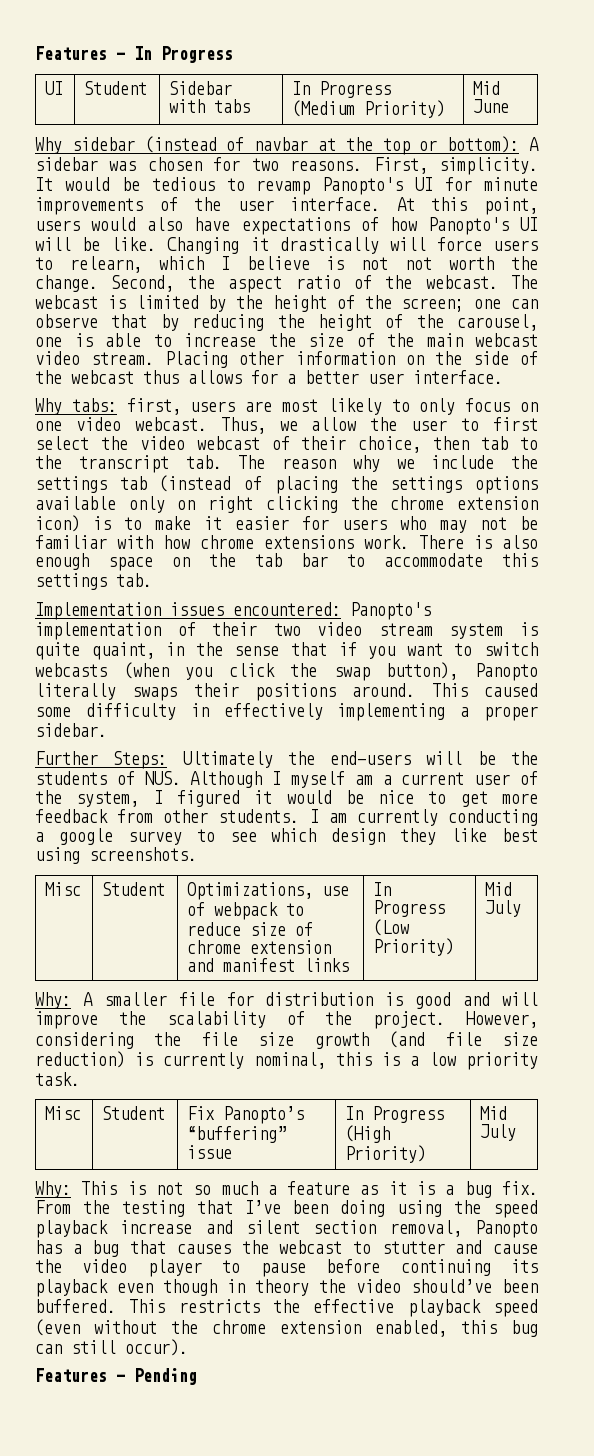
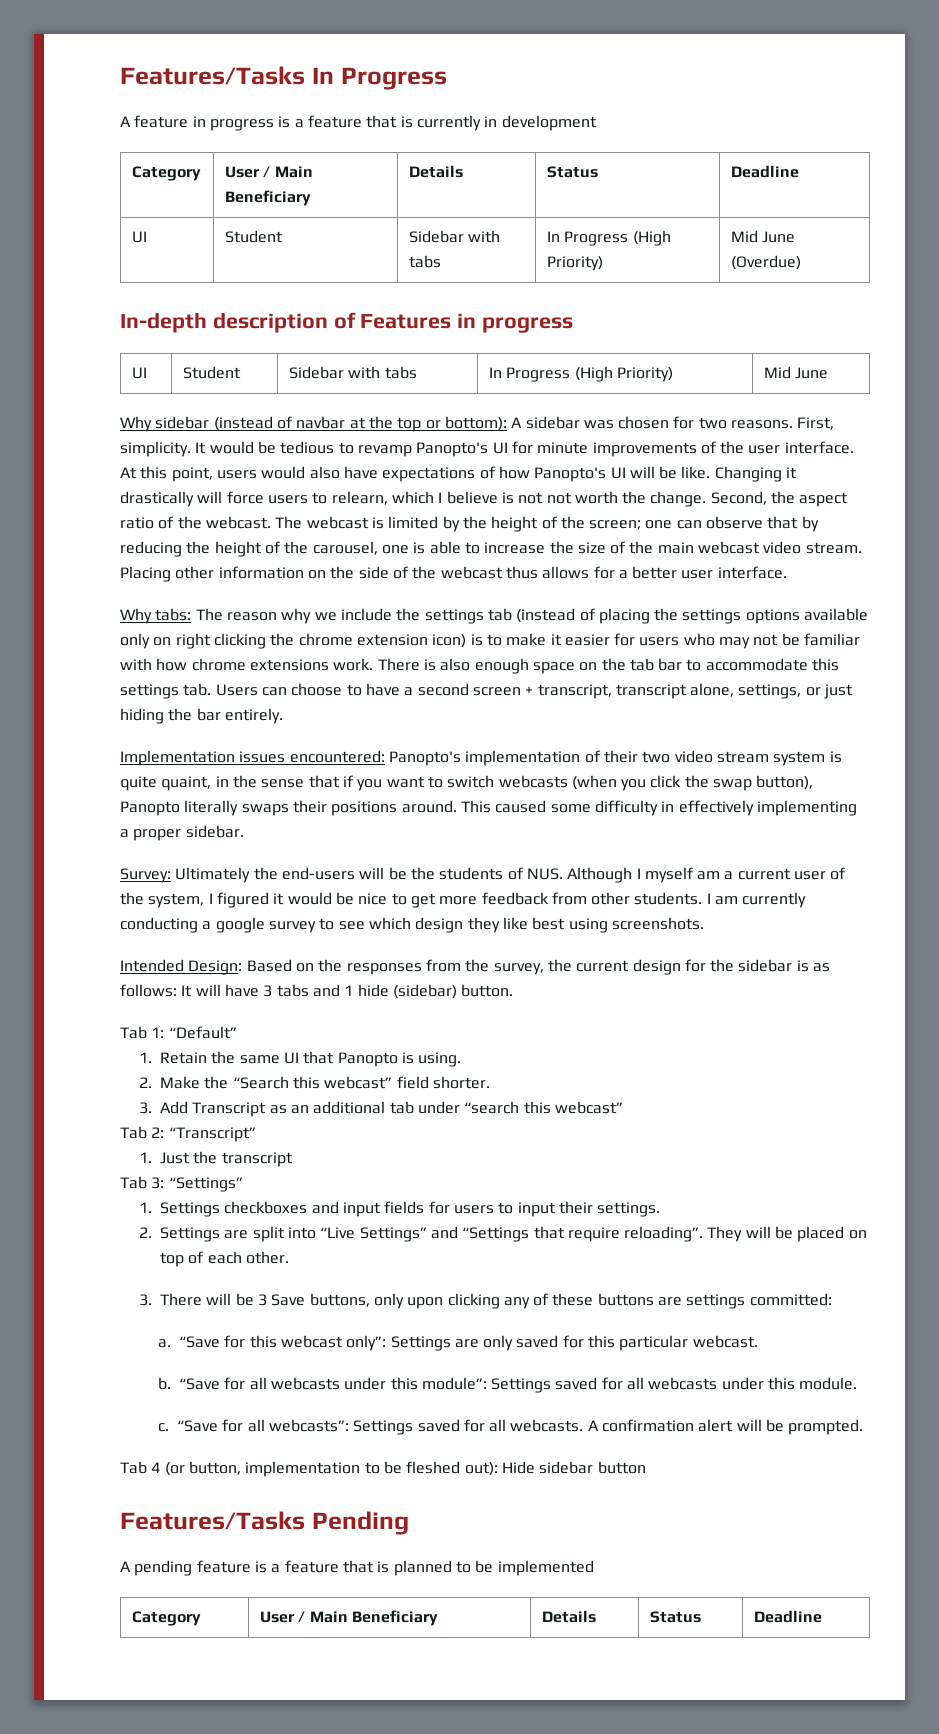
[35,46,233,63] [45,81,64,95] [84,81,148,95] [169,81,233,95] [169,99,251,113] [292,81,392,98] [292,100,356,117] Features – In Progress // UI | Student | Sidebar with tabs | In Progress (Medium -> [120,66,447,90] [120,115,597,131] [131,166,201,181] [224,166,313,178] [224,190,311,206] [408,165,463,178] [546,166,598,178] [730,165,799,178] [131,231,147,243] [224,230,283,243] [408,230,501,243] [408,255,441,268] [546,230,671,246] [546,256,603,271] [730,230,796,243] [730,255,801,270] [120,312,574,333] [131,367,147,379] [182,366,241,379] [288,366,417,379] [488,366,613,382] Features/Tasks In Progress // A feature in progress is a feature that is currently in development // Category | User / Main Beneficiary | Details | Status | Deadline // UI | Student | Sidebar with tabs | In Progress (High Priority) | Mid June (Overdue) // In-depth description of Features in progress // UI | Student | Sidebar with tabs | In Progress (High
[126,398,538,415] [35,417,539,434] [35,436,539,453] [35,455,222,473] first, users are most likely to only focus on one video webcast. Thus, we allow the user to first select the video webcast of their choice, then tab to the transcript tab. -> (192, 614) none
(152, 580) none -> [215,683,854,699] [120,708,283,724] Users can choose to have a second screen + transcript, transcript alone, settings, or just hiding the bar entirely.
[35,751,168,769] Further Steps: -> [120,868,171,883] Survey:
[45,882,82,896] [102,882,166,896] [187,882,350,900] [187,902,305,920] [187,922,314,936] [187,940,332,954] [187,958,350,972] [373,882,392,896] [373,900,446,917] [373,919,410,936] [373,938,455,956] [485,882,513,896] [485,900,522,917] [35,992,539,1009] [35,1011,538,1029] [35,1031,539,1049] [35,1051,538,1070] [35,1072,80,1086] [45,1106,82,1120] [102,1106,166,1120] [187,1106,305,1124] [187,1126,287,1143] [187,1145,233,1159] [345,1106,445,1123] [345,1125,391,1143] [345,1145,427,1163] [480,1106,508,1120] [480,1124,517,1141] [35,1181,539,1198] [35,1200,539,1218] [35,1220,538,1238] [35,1240,538,1257] [35,1259,538,1277] [35,1279,538,1297] [35,1299,538,1317] [35,1319,538,1337] [35,1339,188,1356] [35,1368,197,1385] // Misc | Student | Optimizations, use of webpack to reduce size of chrome extension and manifest links | In Progress (Low Priority) | Mid July // Why: A smaller file for distribution is good and will improve the scalability of the project. However, considering the file size growth (and file size reduction) is currently nominal, this is a low priority task. // Misc | Student | Fix Panopto’s “buffering” issue | In Progress (High Priority) | Mid July // Why: This is not so much a feature as it is a bug fix. From the testing that I’ve been doing using the speed playback increase and silent section removal, Panopto has a bug that causes the webcast to stutter and cause the video player to pause before continuing its playback even though in theory the video should’ve been buffered. This restricts the effective playback speed (even without the chrome extension enabled, this bug can still occur). // Features – Pending -> [120,959,831,975] [120,984,514,999] [120,1026,237,1039] [138,1051,462,1067] [138,1076,490,1089] [138,1101,623,1117] [120,1126,256,1142] [138,1151,293,1167] [120,1176,243,1192] [138,1201,661,1217] [138,1226,867,1242] [159,1251,289,1267] [138,1293,832,1309] [157,1335,758,1351] [157,1377,858,1393] [157,1419,864,1435] [120,1461,646,1477] [120,1511,409,1535] [120,1560,594,1576] [131,1611,201,1626] [259,1610,438,1626] [541,1610,596,1623] [649,1611,701,1623] [753,1610,822,1623] // Intended Design: Based on the responses from the survey, the current design for the sidebar is as follows: It will have 3 tabs and 1 hide (sidebar) button. // Tab 1: “Default” // 1. Retain the same UI that Panopto is using. // 2. Make the “Search this webcast” field shorter. // 3. Add Transcript as an additional tab under “search this webcast” // Tab 2: “Transcript” // 1. Just the transcript // Tab 3: “Settings” // 1. Settings checkboxes and input fields for users to input their settings. // 2. Settings are split into “Live Settings” and “Settings that require reloading”. They will be placed on top of each other. // 3. There will be 3 Save buttons, only upon clicking any of these buttons are settings committed: // a. “Save for this webcast only”: Settings are only saved for this particular webcast. // b. “Save for all webcasts under this module”: Settings saved for all webcasts under this module. // c. “Save for all webcasts”: Settings saved for all webcasts. A confirmation alert will be prompted. // Tab 4 (or button, implementation to be fleshed out): Hide sidebar button // Features/Tasks Pending // A pending feature is a feature that is planned to be implemented // Category | User / Main Beneficiary | Details | Status | Deadline

